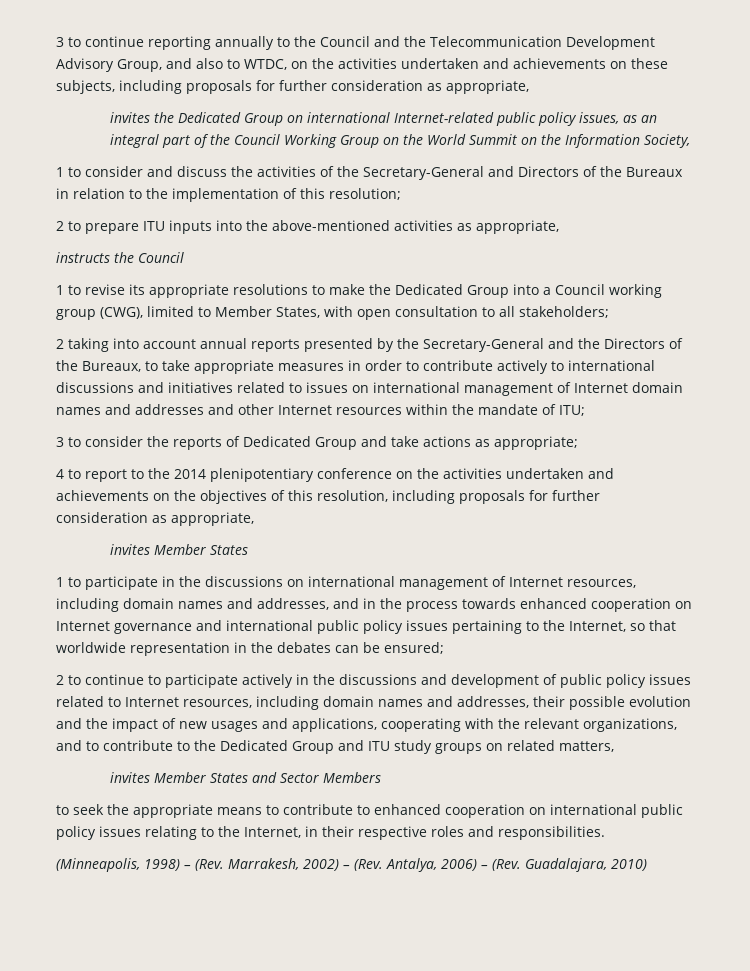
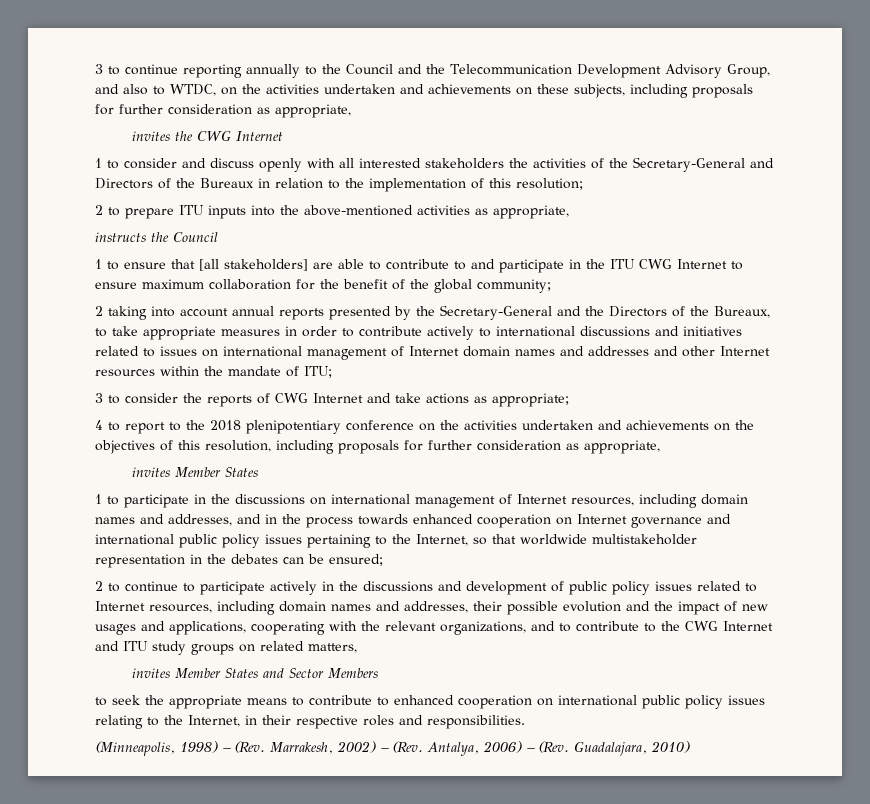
[177,112,657,126] [109,134,690,148] Dedicated Group on international Internet-related public policy issues, as an integral part of the Council Working Group on the World Summit on the Information Society, -> [197,131,284,141] CWG Internet
(227, 171) none -> [259,158,504,172] openly with all interested stakeholders
[85,284,662,298] [56,306,609,320] revise its appropriate resolutions to make the Dedicated Group into a Council working group (CWG), limited to Member States, with open consultation to all stakeholders; -> [124,259,743,273] [95,279,551,293] ensure that [all stakeholders] are able to contribute to and participate in the ITU CWG Internet to ensure maximum collaboration for the benefit of the global community;
[243,436,357,450] Dedicated Group -> [275,393,363,403] CWG Internet
[174,469,206,479] 2014 -> [210,420,241,431] 2018
(126, 647) none -> [592,534,697,545] multistakeholder
[220,740,334,754] Dedicated Group -> [685,621,773,631] CWG Internet

